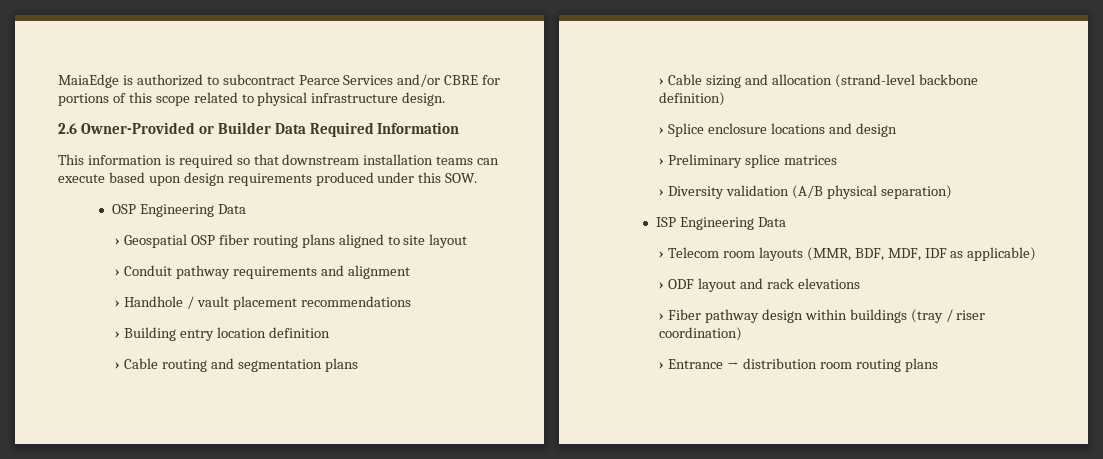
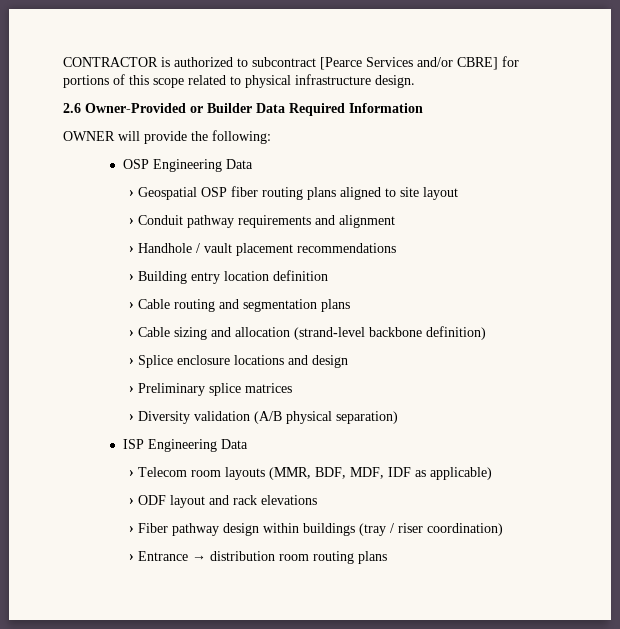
[58,74,119,88] MaiaEdge -> [63,57,158,67] CONTRACTOR
[298,75,340,85] Pearce -> [320,57,362,70] [Pearce
[444,75,479,85] CBRE -> [457,57,498,70] CBRE]
[58,154,500,168] [58,172,478,186] This information is required so that downstream installation teams can execute based upon design requirements produced under this SOW. -> [63,130,271,144] OWNER will provide the following:

